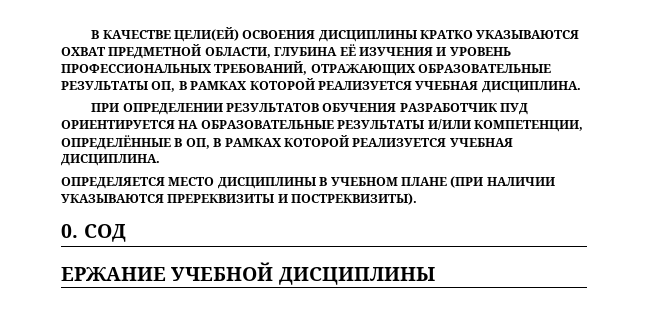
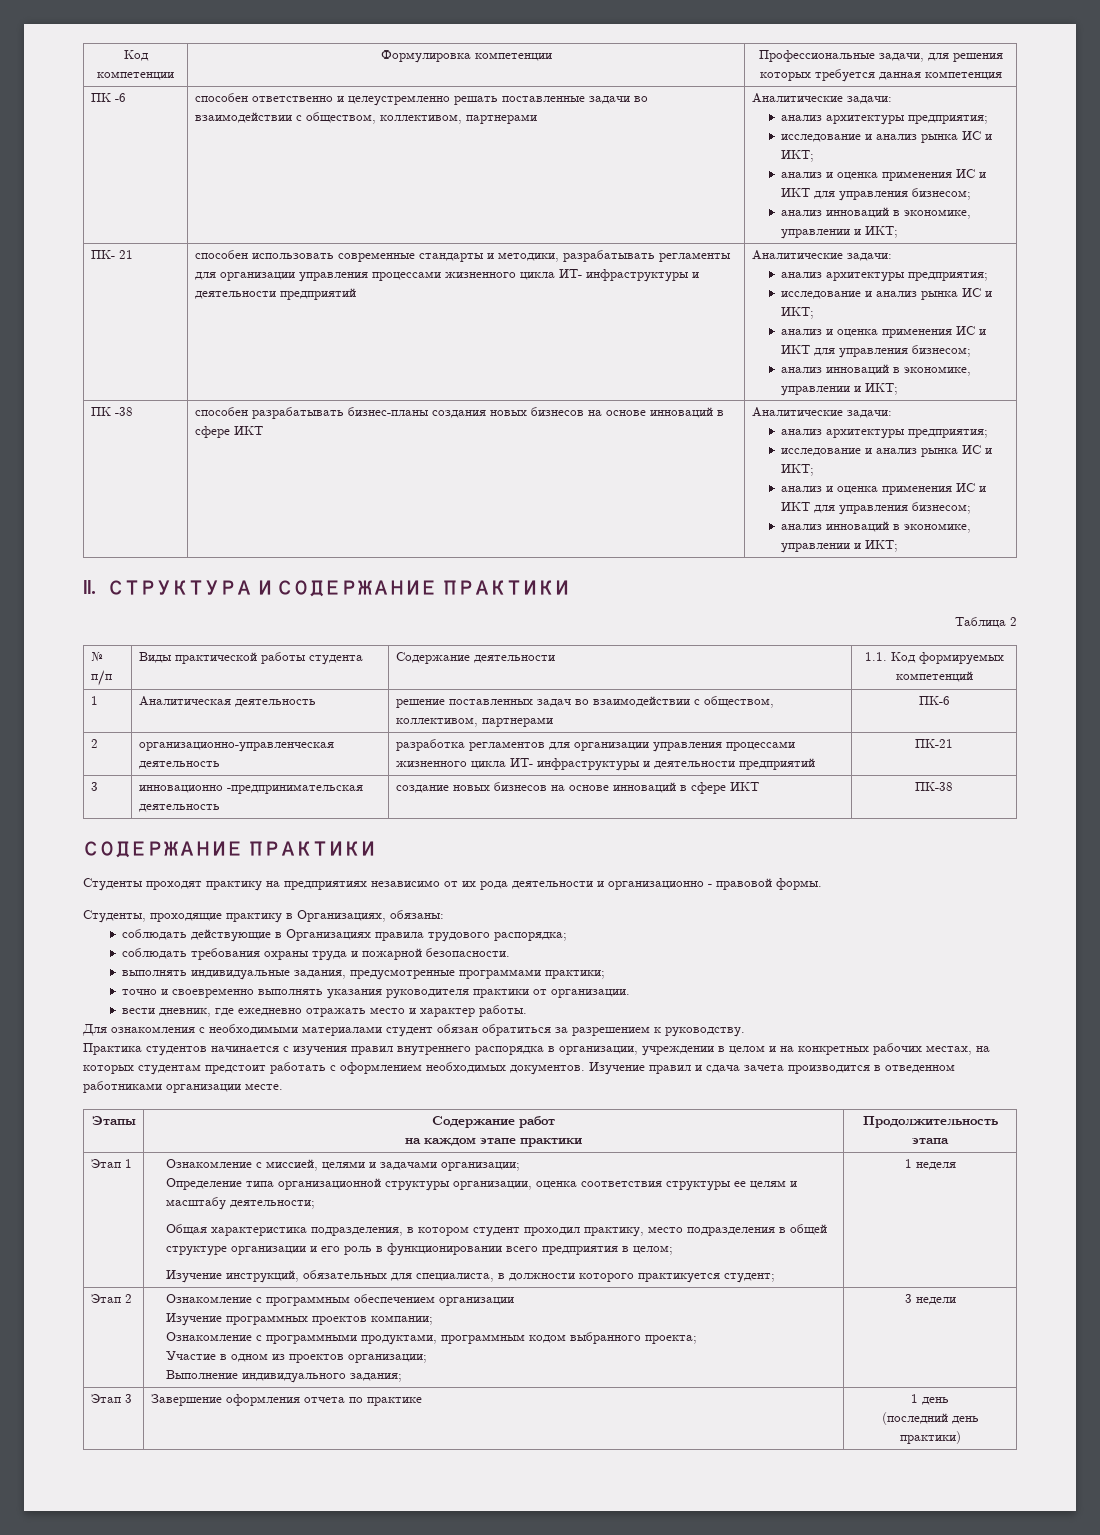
[91,27,580,42] [61,44,511,59] [61,61,552,76] [61,78,581,93] [91,103,529,115] [61,119,583,132] [61,135,513,150] [61,154,160,166] [61,176,555,189] [61,193,418,205] [61,224,127,242] [61,262,435,285] В КАЧЕСТВЕ ЦЕЛИ(ЕЙ) ОСВОЕНИЯ ДИСЦИПЛИНЫ КРАТКО УКАЗЫВАЮТСЯ ОХВАТ ПРЕДМЕТНОЙ ОБЛАСТИ, ГЛУБИНА ЕЁ ИЗУЧЕНИЯ И УРОВЕНЬ ПРОФЕССИОНАЛЬНЫХ ТРЕБОВАНИЙ, ОТРАЖАЮЩИХ ОБРАЗОВАТЕЛЬНЫЕ РЕЗУЛЬТАТЫ ОП, В РАМКАХ КОТОРОЙ РЕАЛИЗУЕТСЯ УЧЕБНАЯ ДИСЦИПЛИНА. // ПРИ ОПРЕДЕЛЕНИИ РЕЗУЛЬТАТОВ ОБУЧЕНИЯ РАЗРАБОТЧИК ПУД ОРИЕНТИРУЕТСЯ НА ОБРАЗОВАТЕЛЬНЫЕ РЕЗУЛЬТАТЫ И/ИЛИ КОМПЕТЕНЦИИ, ОПРЕДЕЛЁННЫЕ В ОП, В РАМКАХ КОТОРОЙ РЕАЛИЗУЕТСЯ УЧЕБНАЯ ДИСЦИПЛИНА. // ОПРЕДЕЛЯЕТСЯ МЕСТО ДИСЦИПЛИНЫ В УЧЕБНОМ ПЛАНЕ (ПРИ НАЛИЧИИ УКАЗЫВАЮТСЯ ПРЕРЕКВИЗИТЫ И ПОСТРЕКВИЗИТЫ). // 0. СОД // ЕРЖАНИЕ УЧЕБНОЙ ДИСЦИПЛИНЫ -> [123,50,149,61] [97,71,174,80] [380,50,552,63] [758,50,1003,62] [759,69,1002,82] [90,93,126,102] [194,93,648,106] [194,112,537,124] [751,93,892,104] [781,115,989,125] [781,131,993,143] [781,150,815,162] [781,169,987,181] [781,188,972,201] [781,207,972,219] [781,226,899,239] [90,250,133,259] [194,250,731,262] [194,269,699,282] [194,288,356,300] [751,250,892,261] [781,272,989,282] [781,288,993,300] [781,307,815,319] [781,326,987,338] [781,345,972,358] [781,364,972,376] [781,383,899,396] [90,407,133,416] [194,407,724,419] [194,426,263,438] [751,407,892,418] [781,429,989,439] [781,445,993,457] [781,464,815,476] [781,483,987,495] [781,502,972,515] [781,521,972,533] [781,540,899,553] [83,580,570,597] [955,617,1017,628] [90,651,103,661] [90,670,112,686] [138,652,363,665] [395,652,555,664] [864,652,1004,665] [895,671,973,682] [90,696,98,705] [138,696,316,707] [395,696,774,708] [395,717,553,727] [918,696,950,705] [90,739,98,748] [138,742,334,752] [138,761,220,769] [395,739,795,752] [395,758,815,771] [915,739,953,748] [90,782,98,791] [138,784,363,794] [138,804,220,812] [395,782,759,794] [915,782,953,791] [83,841,376,858] [83,878,822,891] [83,910,444,923] [122,929,568,942] [122,948,511,961] [122,969,606,980] [122,988,631,999] [122,1005,528,1017] [82,1024,745,1037] [83,1043,990,1056] [83,1062,955,1075] [83,1081,283,1093] [91,1116,136,1125] [432,1116,555,1128] [405,1137,582,1147] [862,1116,998,1128] [912,1138,949,1144] [90,1159,132,1168] [165,1159,520,1171] [165,1178,797,1191] [165,1197,315,1210] [165,1224,827,1237] [165,1243,673,1256] [165,1270,775,1283] [904,1159,956,1170] [90,1294,132,1303] [165,1294,514,1306] [165,1313,433,1326] [165,1332,697,1345] [165,1351,427,1363] [165,1370,402,1383] [904,1294,956,1305] [90,1394,132,1403] [150,1394,422,1406] [911,1394,949,1405] [881,1412,979,1425] [899,1431,961,1444] Код компетенции | Формулировка компетенции | Профессиональные задачи, для решения которых требуется данная компетенция // ПК -6 | способен ответственно и целеустремленно решать поставленные задачи во взаимодействии с обществом, коллективом, партнерами | Аналитические задачи: // анализ архитектуры предприятия; // исследование и анализ рынка ИС и ИКТ; // анализ и оценка применения ИС и ИКТ для управления бизнесом; // анализ инноваций в экономике, управлении и ИКТ; // ПК- 21 | способен использовать современные стандарты и методики, разрабатывать регламенты для организации управления процессами жизненного цикла ИТ- инфраструктуры и деятельности предприятий | Аналитические задачи: // анализ архитектуры предприятия; // исследование и анализ рынка ИС и ИКТ; // анализ и оценка применения ИС и ИКТ для управления бизнесом; // анализ инноваций в экономике, управлении и ИКТ; // ПК -38 | способен разрабатывать бизнес-планы создания новых бизнесов на основе инноваций в сфере ИКТ | Аналитические задачи: // анализ архитектуры предприятия; // исследование и анализ рынка ИС и ИКТ; // анализ и оценка применения ИС и ИКТ для управления бизнесом; // анализ инноваций в экономике, управлении и ИКТ; // II. СТРУКТУРА И СОДЕРЖАНИЕ ПРАКТИКИ // Таблица 2 // № п/п | Виды практической работы студента | Содержание деятельности | 1.1. Код формируемых компетенций // 1 | Аналитическая деятельность | решение поставленных задач во взаимодействии с обществом, коллективом, партнерами | ПК-6 // 2 | организационно-управленческая деятельность | разработка регламентов для организации управления процессами жизненного цикла ИТ- инфраструктуры и деятельности предприятий | ПК-21 // 3 | инновационно -предпринимательская деятельность | создание новых бизнесов на основе инноваций в сфере ИКТ | ПК-38 // СОДЕРЖАНИЕ ПРАКТИКИ // Студенты проходят практику на предприятиях независимо от их рода деятельности и организационно - правовой формы. // Студенты, проходящие практику в Организациях, обязаны: // соблюдать действующие в Организациях правила трудового распорядка; // соблюдать требования охраны труда и пожарной безопасности. // выполнять индивидуальные задания, предусмотренные программами практики; // точно и своевременно выполнять указания руководителя практики от организации. // вести дневник, где ежедневно отражать место и характер работы. // Для ознакомления с необходимыми материалами студент обязан обратиться за разрешением к руководству. // Практика студентов начинается с изучения правил внутреннего распорядка в организации, учреждении в целом и на конкретных рабочих местах, на которых студентам предстоит работать с оформлением необходимых документов. Изучение правил и сдача зачета производится в отведенном работниками организации месте. // Этапы | Содержание работ // на каждом этапе практики | Продолжительность этапа // Этап 1 | Ознакомление с миссией, целями и задачами организации; // Определение типа организационной структуры организации, оценка соответствия структуры ее целям и масштабу деятельности; // Общая характеристика подразделения, в котором студент проходил практику, место подразделения в общей структуре организации и его роль в функционировании всего предприятия в целом; // Изучение инструкций, обязательных для специалиста, в должности которого практикуется студент; | 1 неделя // Этап 2 | Ознакомление с программным обеспечением организации // Изучение программных проектов компании; // Ознакомление с программными продуктами, программным кодом выбранного проекта; // Участие в одном из проектов организации; // Выполнение индивидуального задания; | 3 недели // Этап 3 | Завершение оформления отчета по практике | 1 день // (последний день практики)

